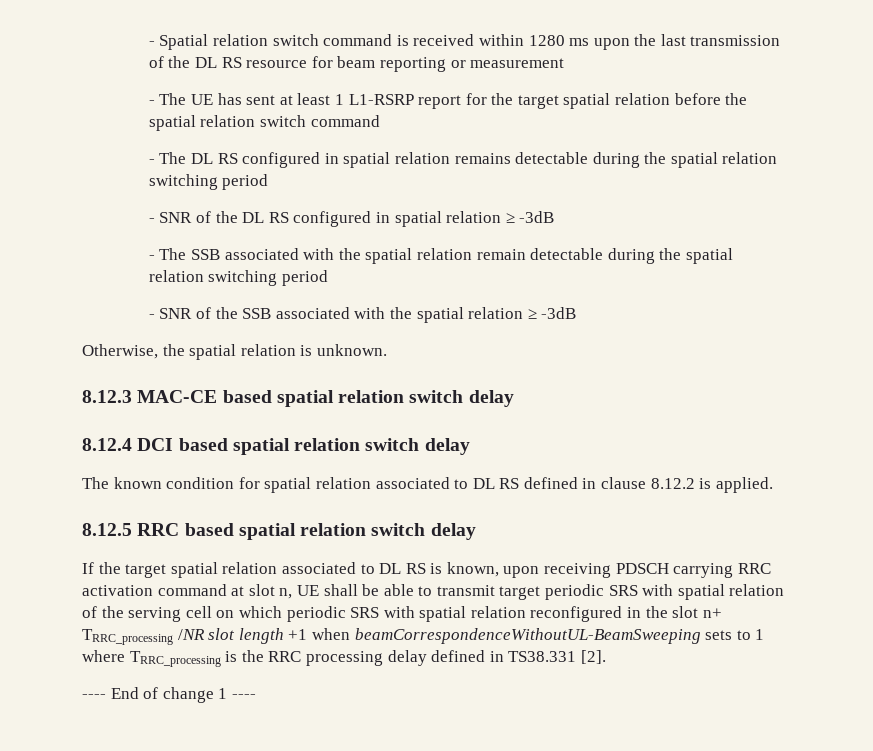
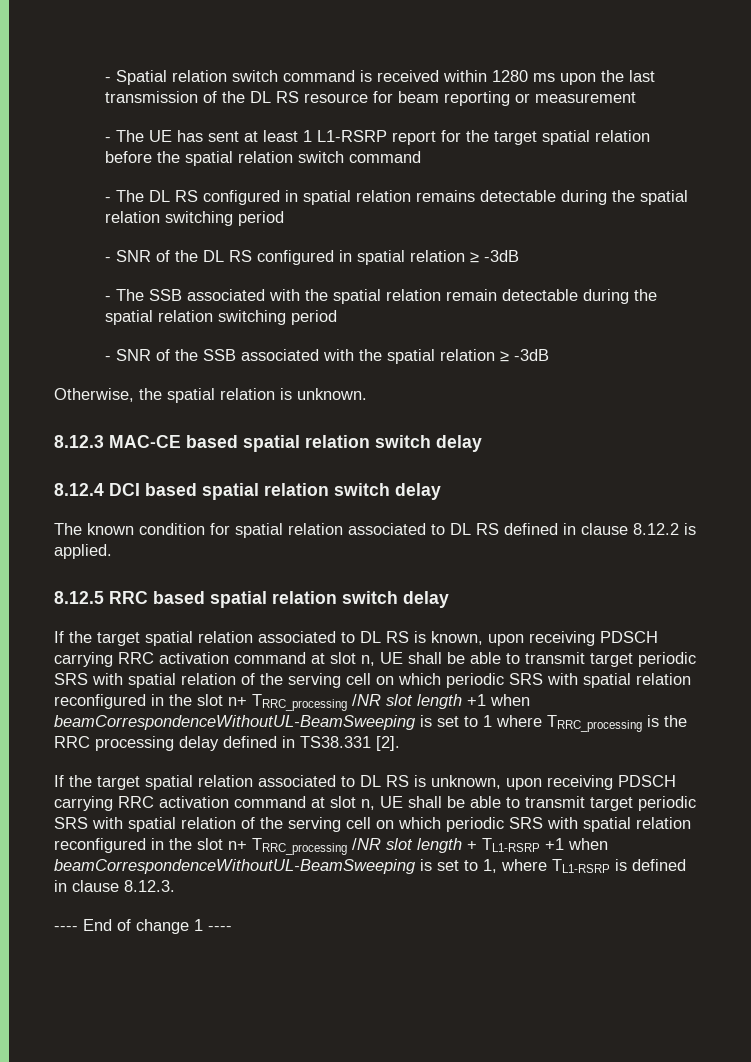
[705,630,733,640] sets -> [420,715,459,727] is set
(606, 657) none -> [54,775,676,790] [54,796,696,811] [54,817,691,832] [54,838,608,855] [54,859,686,874] [54,880,175,892] // If the target spatial relation associated to DL RS is unknown, upon receiving PDSCH carrying RRC activation command at slot n, UE shall be able to transmit target periodic SRS with spatial relation of the serving cell on which periodic SRS with spatial relation reconfigured in the slot n+ TRRC_processing /NR slot length + TL1-RSRP +1 when beamCorrespondenceWithoutUL-BeamSweeping is set to 1, where TL1-RSRP is defined in clause 8.12.3.

